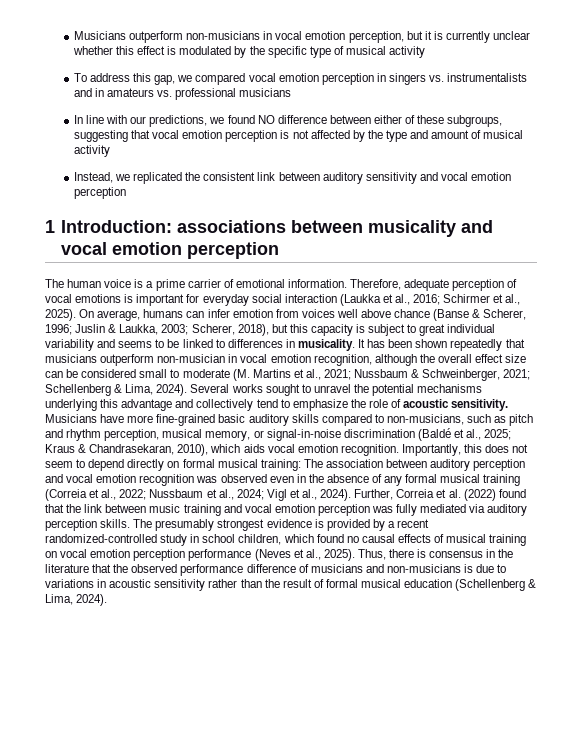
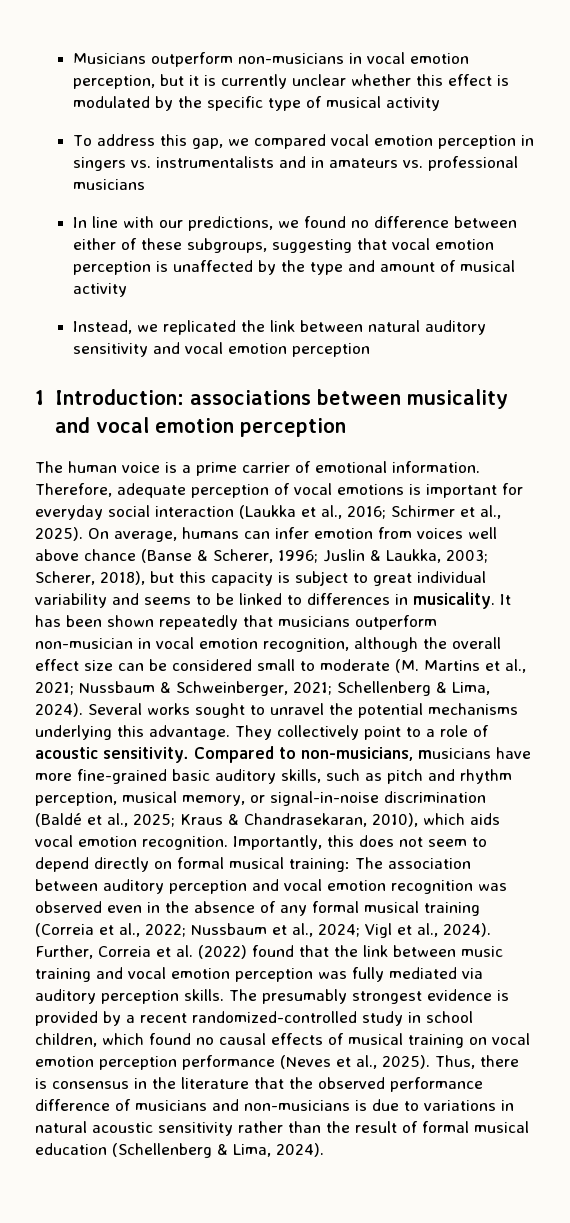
[257,115,275,124] NO -> [351,220,370,228] no
[292,130,350,139] not affected -> [173,260,254,272] unaffected
[203,172,320,181] consistent link between -> [270,320,421,332] link between natural
[121,399,509,411] [45,414,97,423] advantage and collectively tend to emphasize the role of acoustic sensitivity. Musicians -> [149,725,489,740] [35,746,491,763] advantage. They collectively point to a role of acoustic sensitivity. Compared to non-musicians, musicians
[291,414,464,426] skills compared to non-musicians, -> [281,769,321,783] skills,
(107, 583) none -> [35,1121,87,1133] natural

